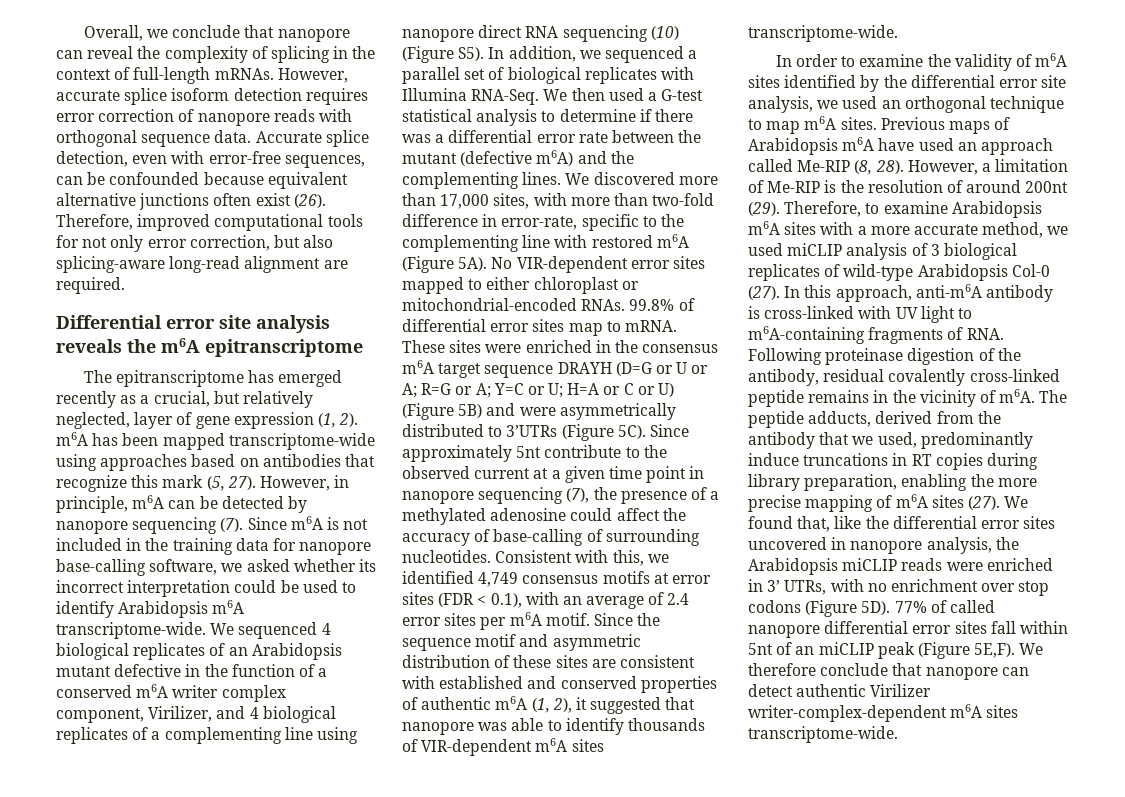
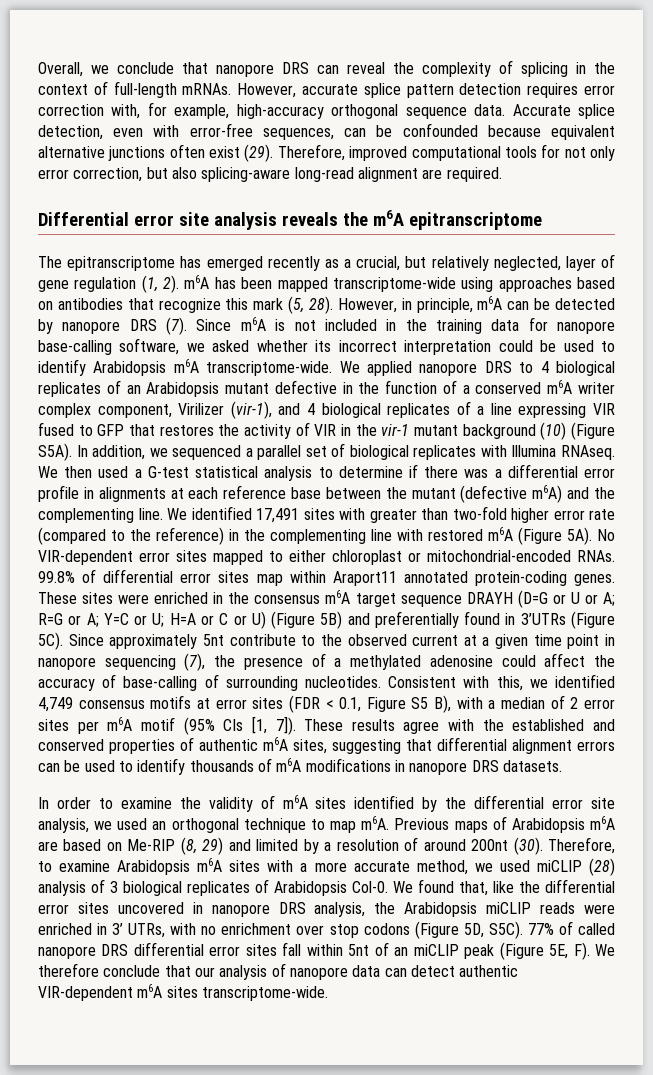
(350, 35) none -> [282,62,309,74] DRS
[171,88,230,101] isoform -> [406,84,454,98] pattern
[178,109,352,126] of nanopore reads with -> [111,102,324,119] with, for example, high-accuracy
[293,194,326,208] (26). -> [244,144,274,162] (29).
[233,412,314,429] expression -> [74,277,137,292] regulation
[227,476,256,490] 27). -> [309,296,333,314] 28).
[132,517,218,534] sequencing -> [129,319,157,331] DRS
[238,622,318,639] sequenced -> [367,361,534,376] applied nanopore DRS to
[148,706,213,722] Virilizer, -> [178,401,272,419] Virilizer (vir-1),
[164,727,358,744] [402,25,648,42] complementing line using nanopore direct RNA sequencing -> [490,403,615,418] [38,422,536,439] line expressing VIR fused to GFP that restores the activity of VIR in the vir-1 mutant background
[458,47,485,61] S5). -> [38,443,72,461] S5A).
[471,89,540,105] RNA-Seq. -> [561,445,616,460] RNAseq.
[578,132,608,143] rate -> [38,485,322,502] profile in alignments at each reference base
[522,172,718,185] [402,193,715,209] [402,214,657,231] lines. We discovered more than 17,000 sites, with more than two-fold difference in error-rate, specific to -> [138,506,615,523] [38,527,239,545] line. We identified 17,491 sites with greater than two-fold higher error rate (compared to the reference) in
[606,320,677,332] to mRNA. -> [289,571,616,586] within Araport11 annotated protein-coding genes.
[519,403,676,420] [402,424,503,437] were asymmetrically distributed to -> [374,611,516,628] preferentially found in
[490,592,690,609] [402,612,661,630] [402,634,641,651] [402,655,695,668] [402,676,435,689] 0.1), with an average of 2.4 error sites per m6A motif. Since the sequence motif and asymmetric distribution of these sites are consistent with -> [339,695,615,713] [38,716,504,735] 0.1, Figure S5 B), with a median of 2 error sites per m6A motif (95% CIs [1, 7]). These results agree with the
[531,697,696,714] [402,718,705,735] [402,738,604,756] [748,25,898,42] (1, 2), it suggested that nanopore was able to identify thousands of VIR-dependent m6A sites transcriptome-wide. -> [293,737,615,754] [38,758,562,775] sites, suggesting that differential alignment errors can be used to identify thousands of m6A modifications in nanopore DRS datasets.
[804,116,877,130] m6A sites. -> [361,816,390,830] m6A.
[878,138,1053,155] [748,159,1069,175] [748,180,864,193] have used an approach called Me-RIP (8, 28). However, a limitation of Me-RIP is the -> [38,837,332,855] are based on Me-RIP (8, 29) and limited by a
[748,202,780,216] (29). -> [513,837,543,855] (30).
(843, 249) none -> [589,858,616,876] (28)
[843,264,1050,281] [748,284,1053,302] [748,306,972,323] [748,326,1004,344] [748,348,1021,365] [748,369,1060,386] [748,389,1068,407] [748,411,1001,428] [748,432,1033,449] [748,453,1038,470] [748,474,1037,491] [748,494,1000,512] wild-type Arabidopsis Col-0 (27). In this approach, anti-m6A antibody is cross-linked with UV light to m6A-containing fragments of RNA. Following proteinase digestion of the antibody, residual covalently cross-linked peptide remains in the vicinity of m6A. The peptide adducts, derived from the antibody that we used, predominantly induce truncations in RT copies during library preparation, enabling the more precise mapping of m6A sites (27). -> [274,881,388,896] Arabidopsis Col-0.
(923, 547) none -> [278,902,306,914] DRS
[861,601,891,615] 5D). -> [463,921,523,939] 5D, S5C).
(820, 631) none -> [101,944,129,956] DRS
[974,643,1016,658] 5E,F). -> [549,942,590,960] 5E, F).
[925,667,998,680] nanopore -> [194,963,381,980] our analysis of nanopore data
[870,684,932,697] [748,705,947,722] Virilizer writer-complex-dependent -> [38,986,133,1001] VIR-dependent

